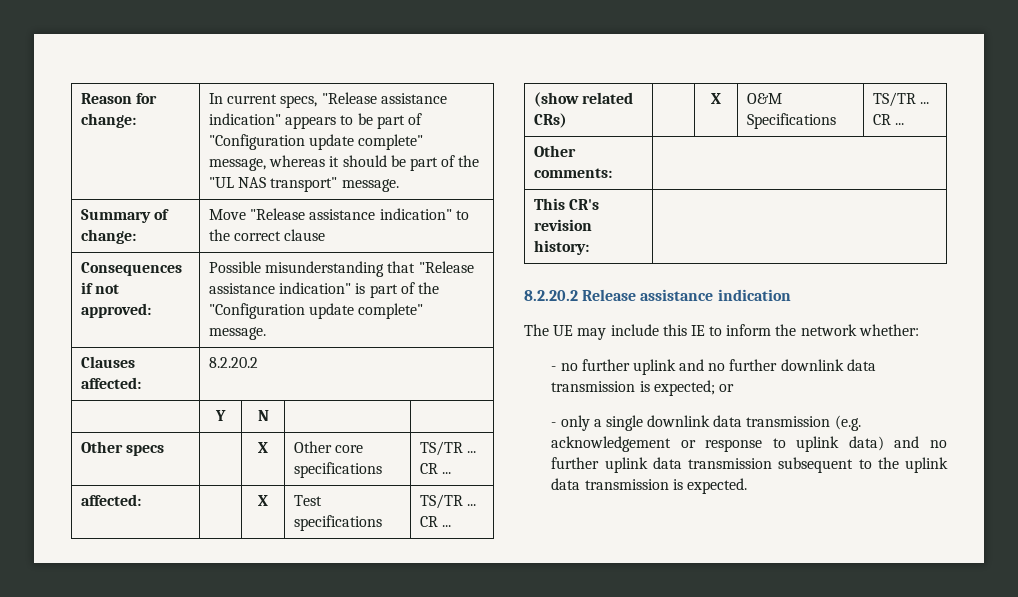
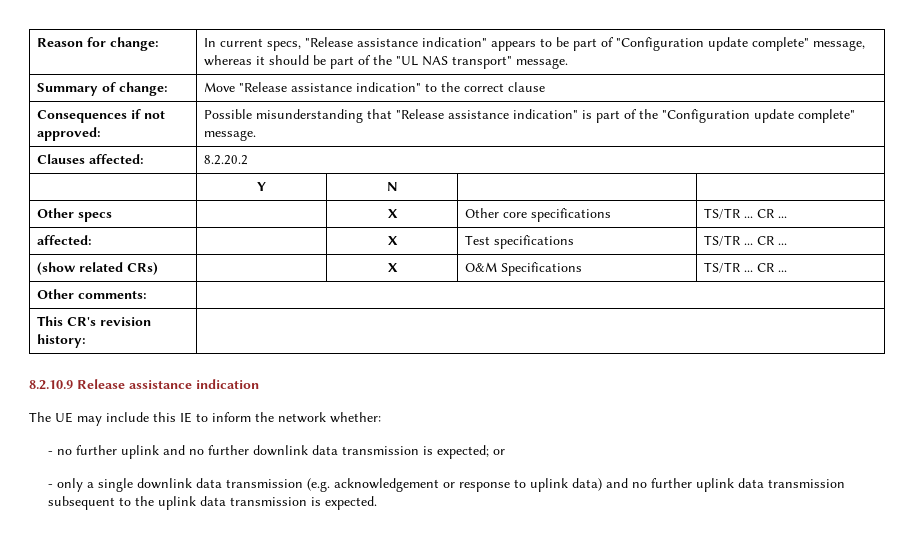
[524,290,578,301] 8.2.20.2 -> [29,380,73,390] 8.2.10.9

